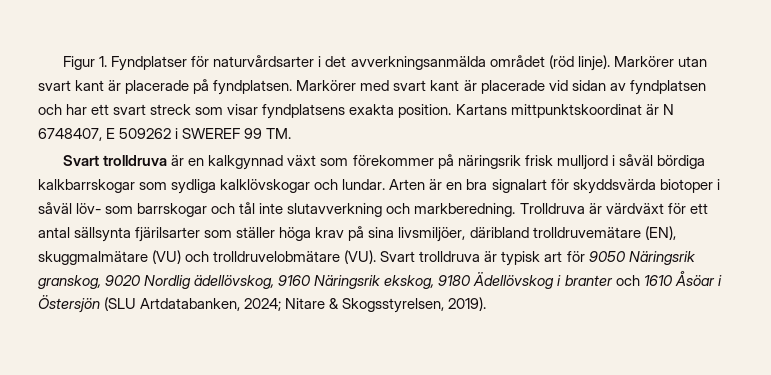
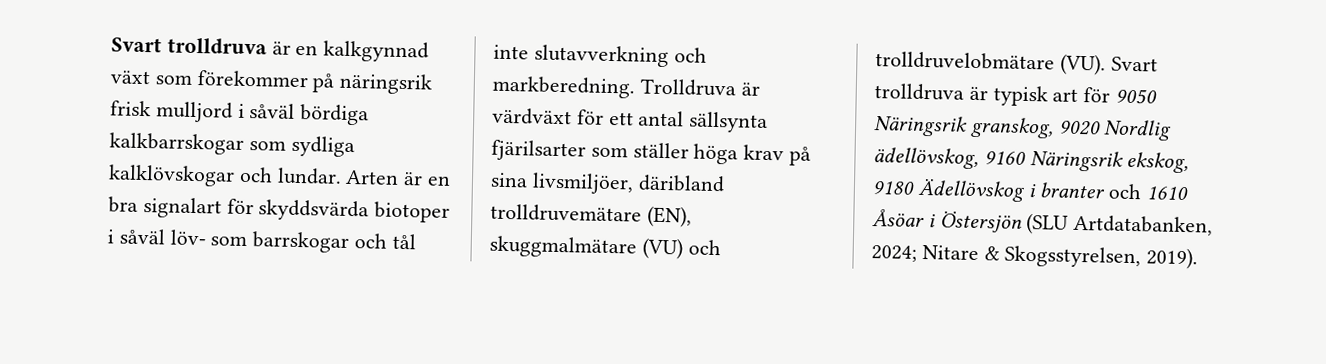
[63,55,707,71] [38,79,706,95] [38,104,674,119] [38,128,292,141] Figur 1. Fyndplatser för naturvårdsarter i det avverkningsanmälda området (röd linje). Markörer utan svart kant är placerade på fyndplatsen. Markörer med svart kant är placerade vid sidan av fyndplatsen och har ett svart streck som visar fyndplatsens exakta position. Kartans mittpunktskoordinat är N 6748407, E 509262 i SWEREF 99 TM. // -> (111, 45) none

